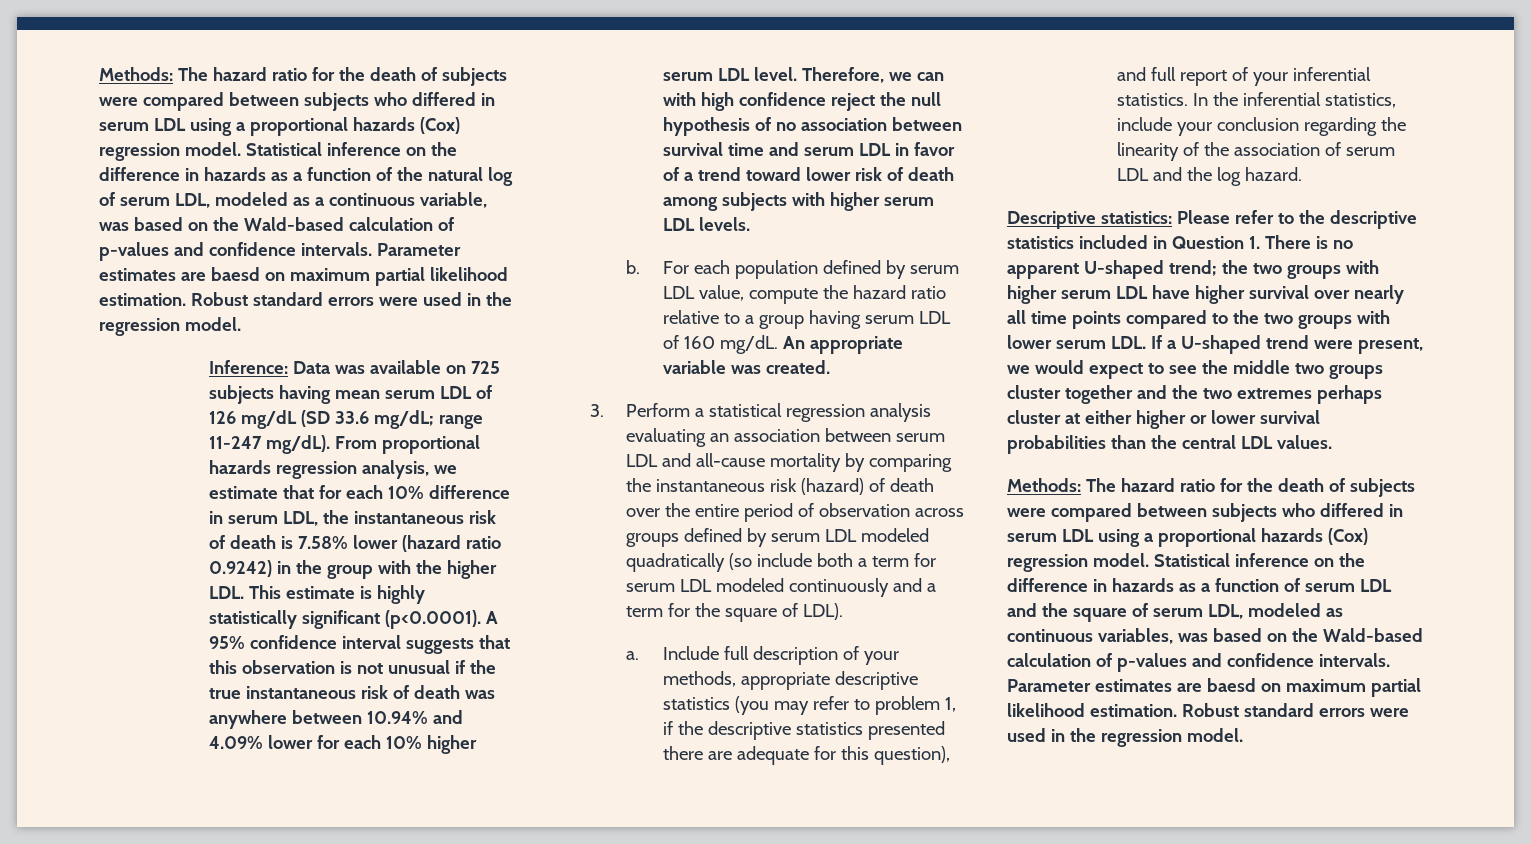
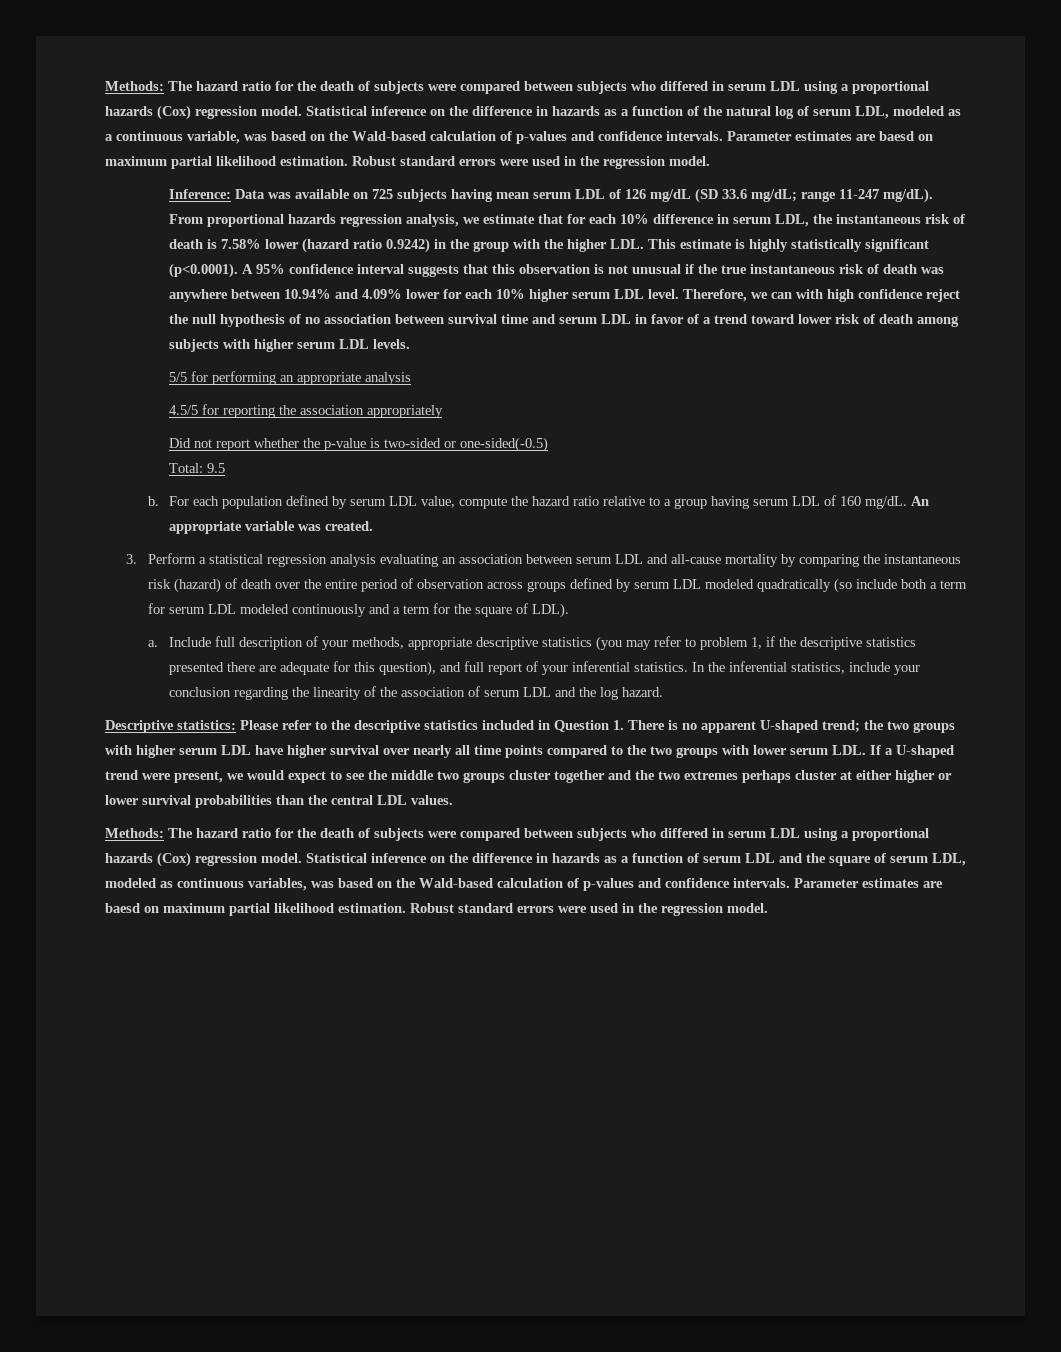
(750, 224) none -> [169,371,412,385] [169,404,444,418] [169,437,549,452] [169,463,226,473] // 5/5 for performing an appropriate analysis // 4.5/5 for reporting the association appropriately // Did not report whether the p-value is two-sided or one-sided(-0.5) // Total: 9.5

